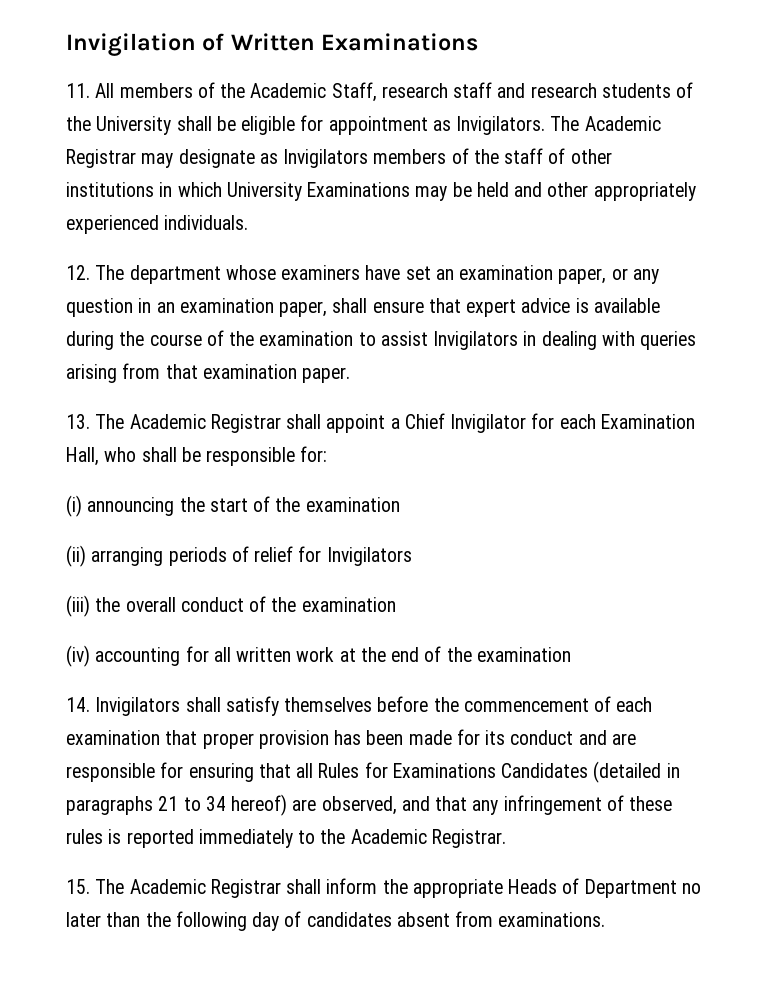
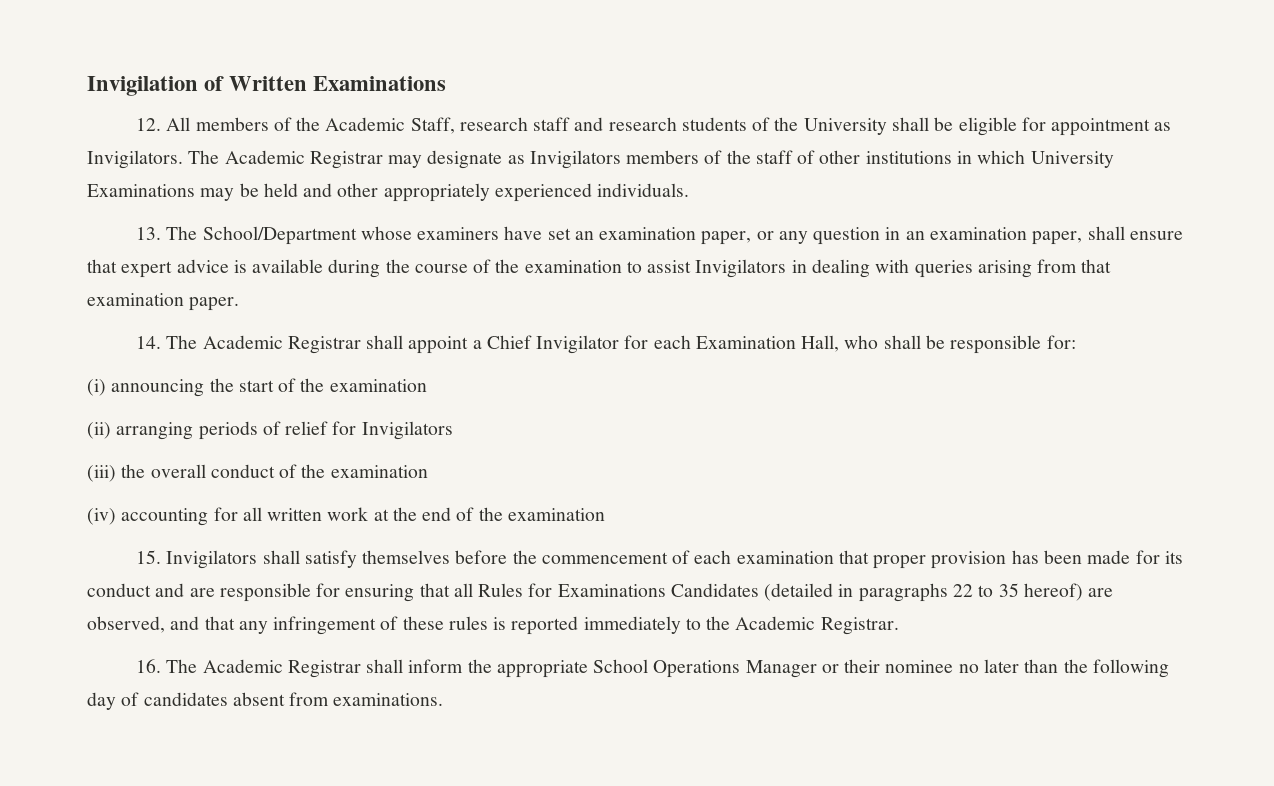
[66,83,90,98] 11. -> [135,118,161,131] 12.
[66,265,221,284] 12. The department -> [135,226,357,245] 13. The School/Department
[66,414,90,429] 13. -> [135,336,161,349] 14.
[66,697,90,712] 14. -> [135,550,161,564] 15.
[158,796,226,811] 21 to 34 -> [952,583,1019,597] 22 to 35
[66,879,90,894] 15. -> [135,659,161,673] 16.
[508,878,677,898] Heads of Department -> [593,659,954,678] School Operations Manager or their nominee

